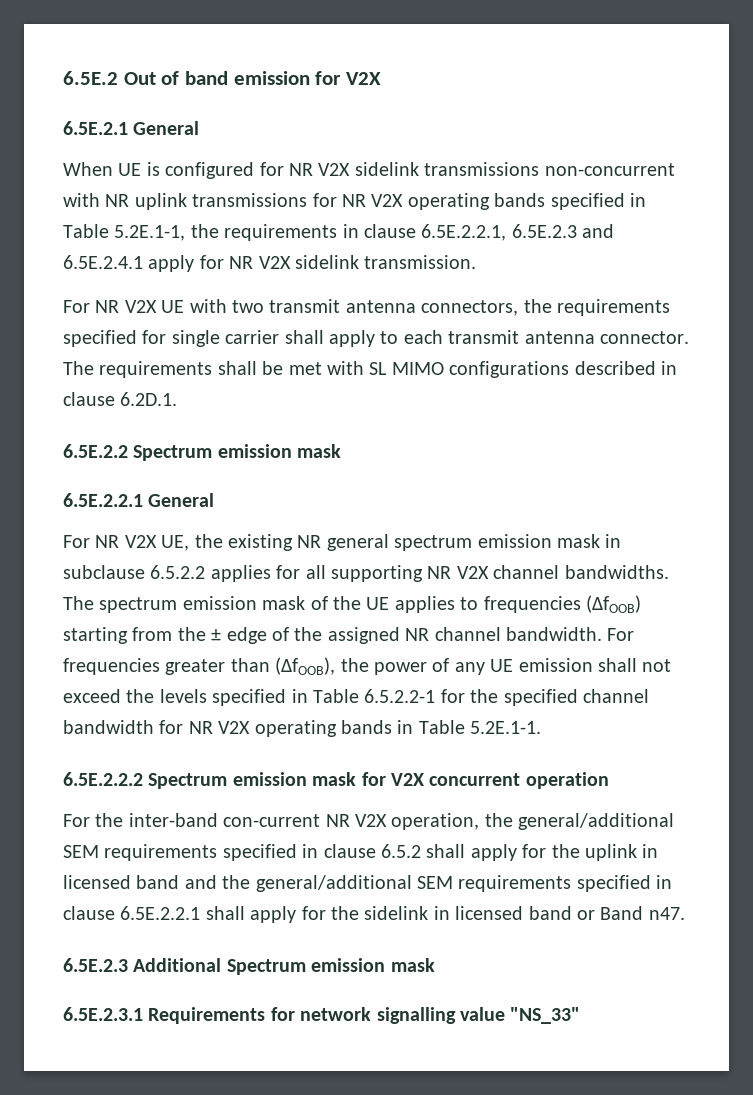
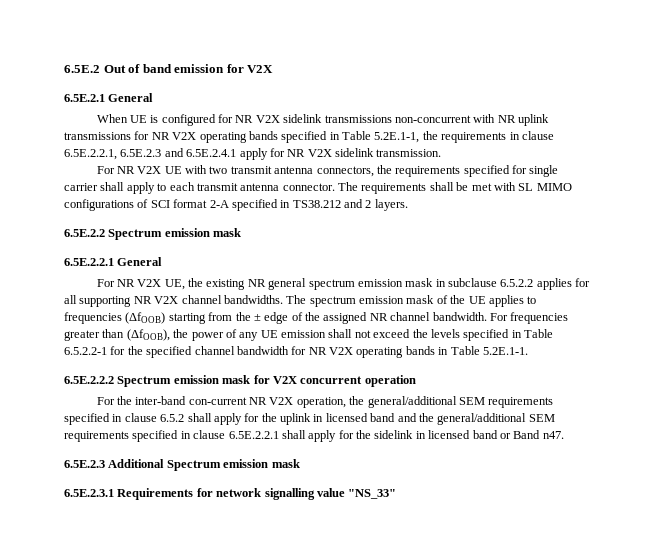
[574,361,677,375] [63,392,178,406] described in clause 6.2D.1. -> [137,199,408,211] of SCI format 2-A specified in TS38.212 and 2 layers.

